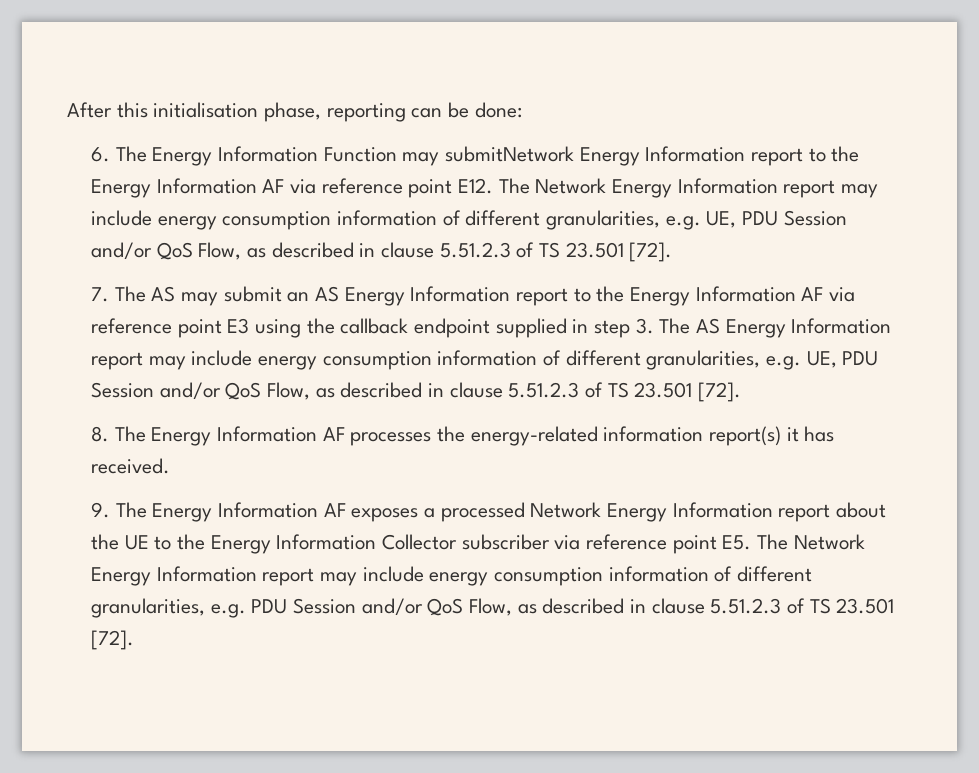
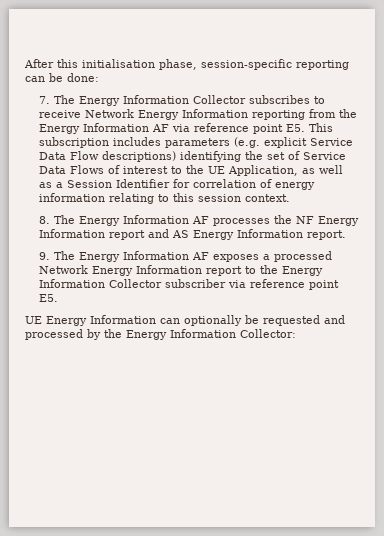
(322, 112) none -> [201,59,292,70] session-specific
[91,146,860,166] [91,178,879,198] [91,210,847,230] [91,242,673,262] [91,286,856,306] [91,318,892,338] [91,350,879,370] [91,382,742,402] 6. The Energy Information Function may submitNetwork Energy Information report to the Energy Information AF via reference point E12. The Network Energy Information report may include energy consumption information of different granularities, e.g. UE, PDU Session and/or QoS Flow, as described in clause 5.51.2.3 of TS 23.501 [72]. // 7. The AS may submit an AS Energy Information report to the Energy Information AF via reference point E3 using the callback endpoint supplied in step 3. The AS Energy Information report may include energy consumption information of different granularities, e.g. UE, PDU Session and/or QoS Flow, as described in clause 5.51.2.3 of TS 23.501 [72]. -> [39,95,326,106] [39,109,358,120] [39,123,334,134] [39,137,354,148] [39,151,347,162] [39,165,344,176] [39,179,316,190] [39,193,291,204] 7. The Energy Information Collector subscribes to receive Network Energy Information reporting from the Energy Information AF via reference point E5. This subscription includes parameters (e.g. explicit Service Data Flow descriptions) identifying the set of Service Data Flows of interest to the UE Application, as well as a Session Identifier for correlation of energy information relating to this session context.
[470,426,835,446] [91,458,171,474] energy-related information report(s) it has received. -> [296,216,360,226] [39,229,347,240] NF Energy Information report and AS Energy Information report.
[836,502,887,518] [91,534,149,550] about the UE -> (243, 271) none
[757,534,865,550] [91,566,813,586] [91,598,895,618] [91,630,135,650] The Network Energy Information report may include energy consumption information of different granularities, e.g. PDU Session and/or QoS Flow, as described in clause 5.51.2.3 of TS 23.501 [72]. -> [25,315,345,326] [25,329,296,340] // UE Energy Information can optionally be requested and processed by the Energy Information Collector:

